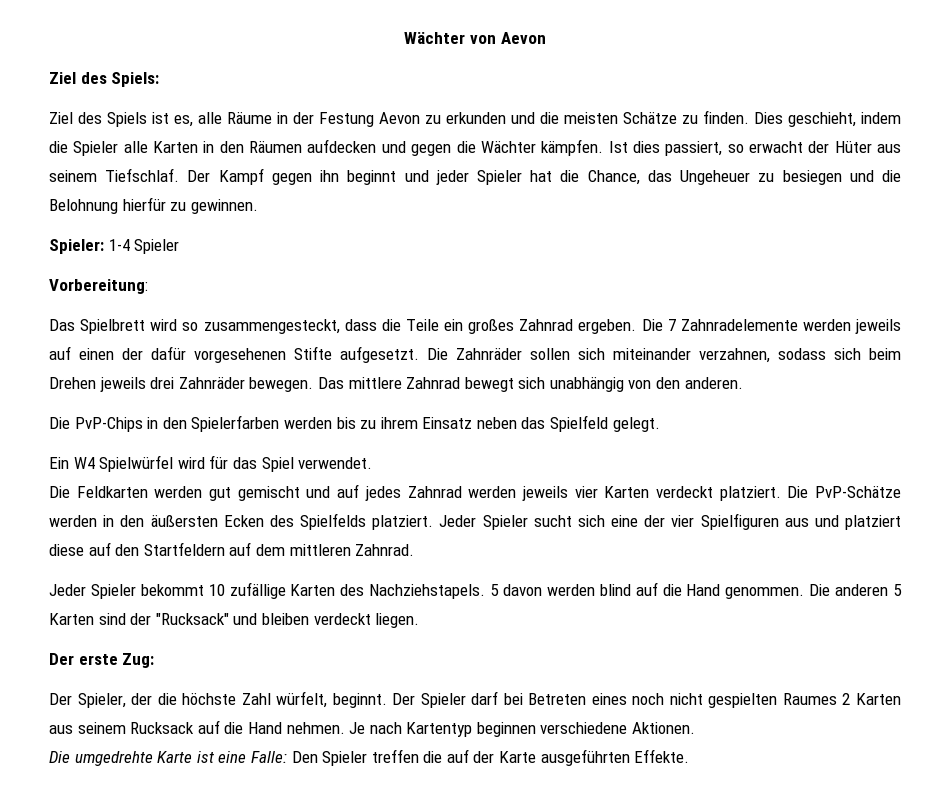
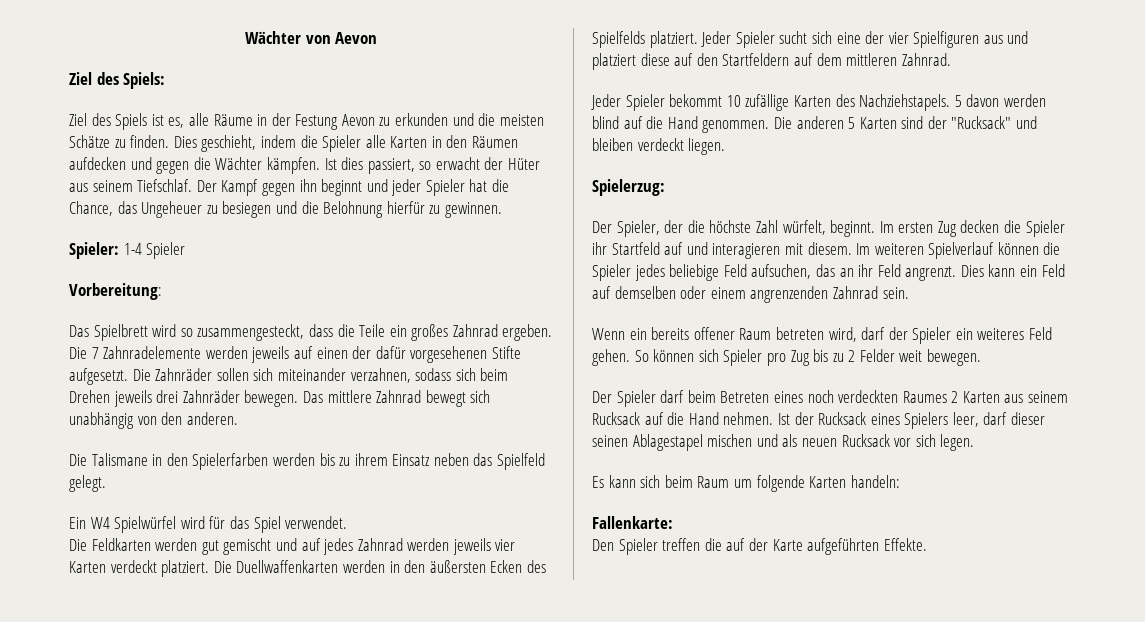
[74,417,143,432] PvP-Chips -> [91,453,148,466] Talismane
[815,486,901,498] PvP-Schätze -> [236,560,339,573] Duellwaffenkarten
[49,653,155,668] Der erste Zug: -> [592,179,665,196] Spielerzug:
(387, 700) none -> [879,220,1065,237] [592,242,1061,259] [592,264,1065,281] [592,286,909,303] [592,327,1053,344] [592,349,982,366] Im ersten Zug decken die Spieler ihr Startfeld auf und interagieren mit diesem. Im weiteren Spielverlauf können die Spieler jedes beliebige Feld aufsuchen, das an ihr Feld angrenzt. Dies kann ein Feld auf demselben oder einem angrenzenden Zahnrad sein. // Wenn ein bereits offener Raum betreten wird, darf der Spieler ein weiteres Feld gehen. So können sich Spieler pro Zug bis zu 2 Felder weit bewegen. //
[503,693,523,705] bei -> [687,390,716,403] beim
[669,693,778,708] nicht gespielten -> [838,390,899,403] verdeckten
[349,722,696,737] [49,751,287,766] Je nach Kartentyp beginnen verschiedene Aktionen. // Die umgedrehte Karte ist eine Falle: -> [777,412,1046,429] [592,434,975,451] [592,475,900,492] [592,516,673,529] Ist der Rucksack eines Spielers leer, darf dieser seinen Ablagestapel mischen und als neuen Rucksack vor sich legen. // Es kann sich beim Raum um folgende Karten handeln: // Fallenkarte: //
[540,749,630,766] ausgeführten -> [807,538,880,555] aufgeführten

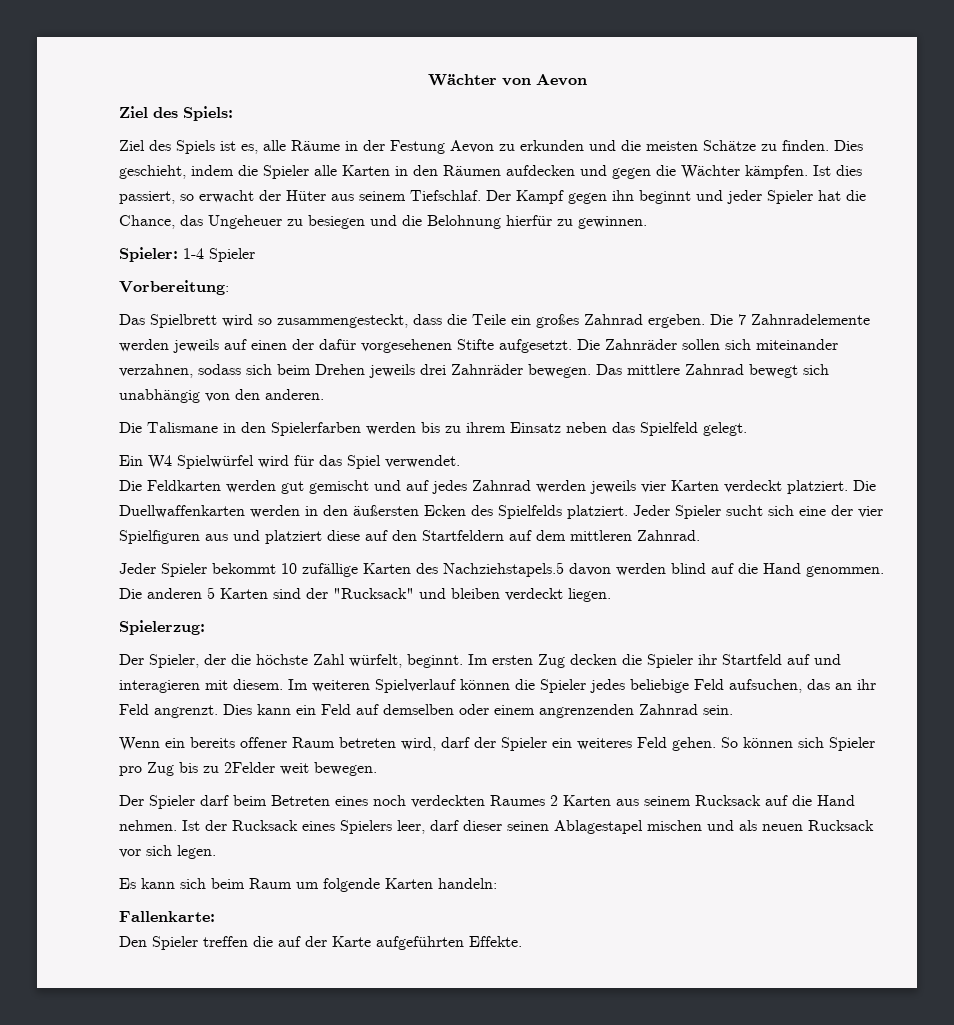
[859,94,962,111] Nachziehstapels. 5 -> [443,562,564,577] Nachziehstapels.5
[848,349,895,362] 2 Felder -> [224,762,275,773] 2Felder

